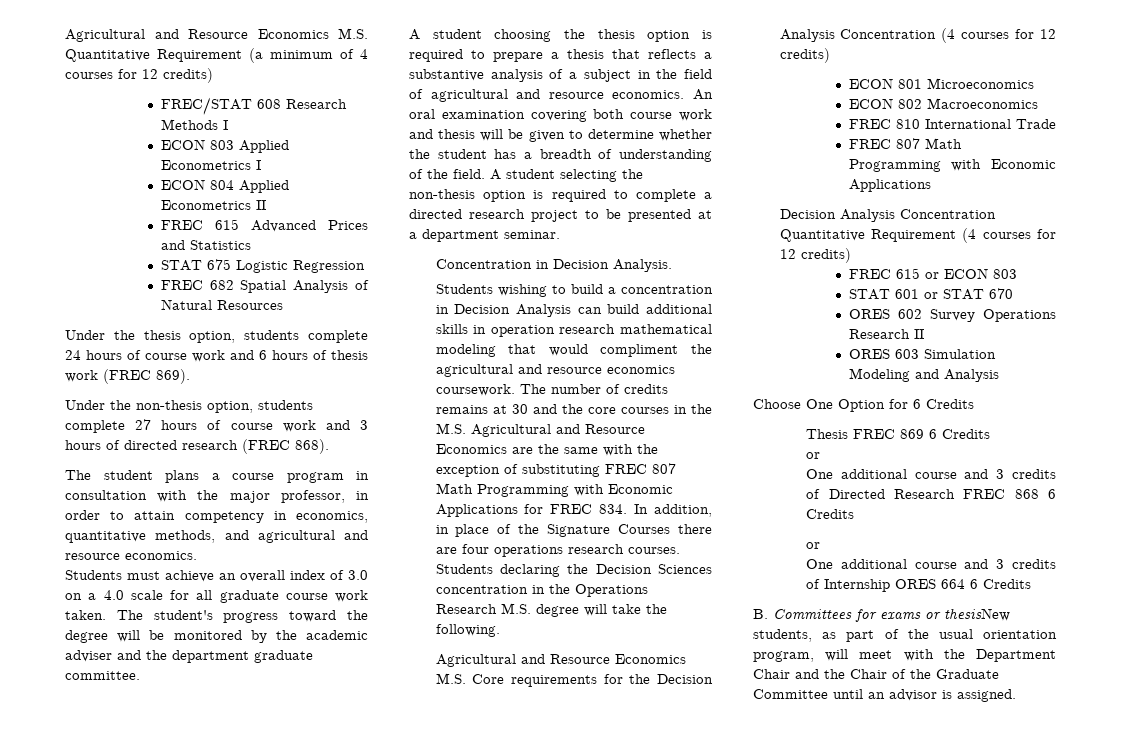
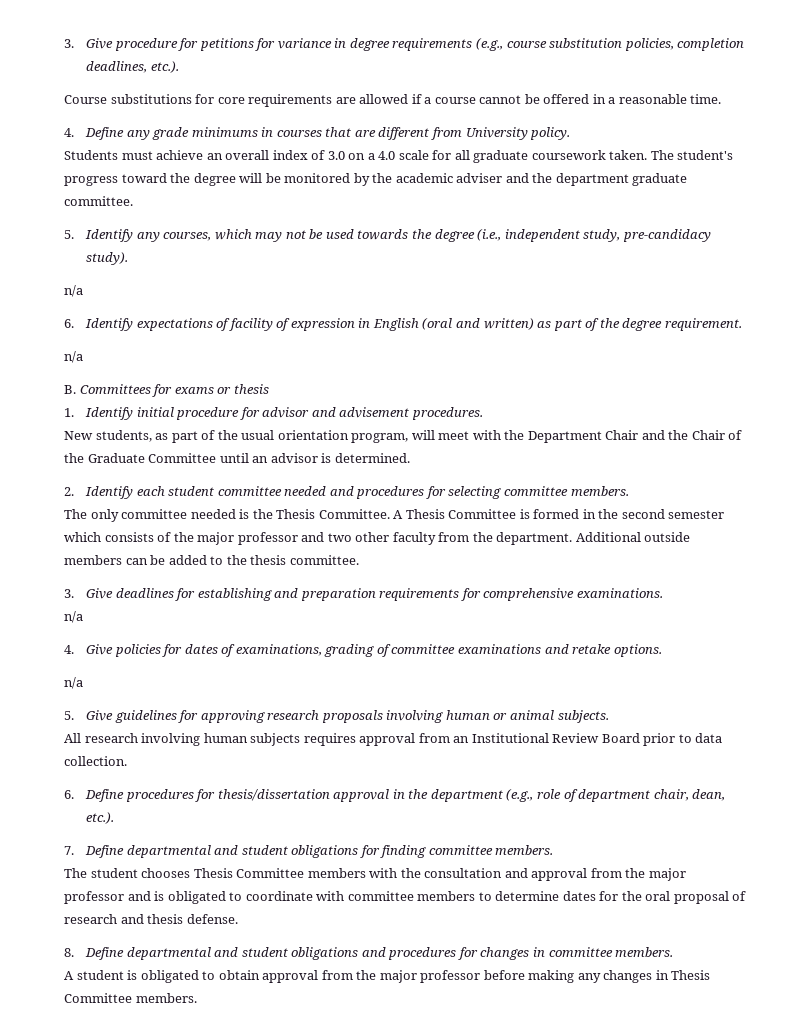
[65,28,368,42] [65,48,368,63] [65,68,213,83] [160,97,347,115] [160,119,228,130] [160,139,289,153] [160,160,261,170] [160,179,289,193] [160,200,266,210] [160,219,368,232] [160,240,251,250] [160,259,365,273] [160,280,369,293] [160,299,283,310] [65,330,368,343] [65,350,368,362] [65,369,190,384] [65,400,313,413] [65,419,368,433] [65,439,329,454] [65,470,369,483] [65,490,369,503] [65,510,368,523] [65,530,368,543] [65,551,197,560] Agricultural and Resource Economics M.S. Quantitative Requirement (a minimum of 4 courses for 12 credits) // FREC/STAT 608 Research Methods I // ECON 803 Applied Econometrics I // ECON 804 Applied Econometrics II // FREC 615 Advanced Prices and Statistics // STAT 675 Logistic Regression // FREC 682 Spatial Analysis of Natural Resources // Under the thesis option, students complete 24 hours of course work and 6 hours of thesis work (FREC 869). // Under the non-thesis option, students complete 27 hours of course work and 3 hours of directed research (FREC 868). // The student plans a course program in consultation with the major professor, in order to attain competency in economics, quantitative methods, and agricultural and resource economics. -> [64,38,745,51] [86,61,179,73] [64,94,722,107] [64,127,571,140] 3. Give procedure for petitions for variance in degree requirements (e.g., course substitution policies, completion deadlines, etc.). // Course substitutions for core requirements are allowed if a course cannot be offered in a reasonable time. // 4. Define any grade minimums in courses that are different from University policy.
[285,590,368,602] course work -> [531,150,606,160] coursework
[409,29,712,42] [409,49,712,62] [409,69,712,82] [409,89,713,102] [409,109,712,122] [409,129,712,142] [409,149,712,162] [409,169,643,182] [409,189,712,202] [409,209,712,222] [409,229,560,242] [435,259,672,272] [435,284,713,297] [435,304,712,317] [435,324,712,337] [435,344,712,357] [435,364,675,377] [435,384,668,396] [435,404,712,414] [435,423,645,437] [435,444,658,456] [435,463,676,477] [435,483,673,497] [435,504,712,517] [435,524,712,537] [435,544,680,557] [435,564,712,577] [435,584,648,597] [435,603,667,617] [435,624,500,637] [435,654,686,667] [435,673,713,687] [779,28,1056,43] [779,48,830,63] [848,78,1034,89] [848,98,1038,109] [848,119,1056,129] [848,138,962,149] [848,159,1056,172] [848,179,931,192] [779,209,996,222] [779,228,1056,243] [779,248,851,263] [848,268,1017,279] [848,288,1013,300] [848,309,1056,322] [848,329,924,339] [848,349,996,359] [848,368,999,382] [753,399,974,412] [806,429,991,439] [806,452,821,459] [806,469,1056,479] [806,489,1056,499] [806,509,855,519] [806,542,821,549] [806,559,1056,569] [806,579,1032,592] A student choosing the thesis option is required to prepare a thesis that reflects a substantive analysis of a subject in the field of agricultural and resource economics. An oral examination covering both course work and thesis will be given to determine whether the student has a breadth of understanding of the field. A student selecting the non-thesis option is required to complete a directed research project to be presented at a department seminar. // Concentration in Decision Analysis. // Students wishing to build a concentration in Decision Analysis can build additional skills in operation research mathematical modeling that would compliment the agricultural and resource economics coursework. The number of credits remains at 30 and the core courses in the M.S. Agricultural and Resource Economics are the same with the exception of substituting FREC 807 Math Programming with Economic Applications for FREC 834. In addition, in place of the Signature Courses there are four operations research courses. Students declaring the Decision Sciences concentration in the Operations Research M.S. degree will take the following. // Agricultural and Resource Economics M.S. Core requirements for the Decision Analysis Concentration (4 courses for 12 credits) // ECON 801 Microeconomics // ECON 802 Macroeconomics // FREC 810 International Trade // FREC 807 Math Programming with Economic Applications // Decision Analysis Concentration Quantitative Requirement (4 courses for 12 credits) // FREC 615 or ECON 803 // STAT 601 or STAT 670 // ORES 602 Survey Operations Research II // ORES 603 Simulation Modeling and Analysis // Choose One Option for 6 Credits // Thesis FREC 869 6 Credits // or // One additional course and 3 credits of Directed Research FREC 868 6 Credits // or // One additional course and 3 credits of Internship ORES 664 6 Credits -> [64,229,711,242] [86,252,129,265] [64,285,83,297] [64,318,742,331] [64,351,83,363] 5. Identify any courses, which may not be used towards the degree (i.e., independent study, pre-candidacy study). // n/a // 6. Identify expectations of facility of expression in English (oral and written) as part of the degree requirement. // n/a
[944,608,1010,621] thesisNew -> [233,384,269,394] [64,407,483,420] [64,431,93,440] thesis // 1. Identify initial procedure for advisor and advisement procedures. // New
[957,689,1016,702] assigned. -> [334,453,410,463] [64,486,629,499] [64,509,725,522] [64,532,691,545] [64,555,359,565] [64,588,663,601] [64,611,83,623] [64,644,662,657] [64,677,83,689] [64,710,609,723] [64,733,723,746] [64,756,127,766] [64,789,726,802] [86,812,115,824] [64,845,554,858] [64,868,686,881] [64,891,747,904] [64,914,238,924] [64,947,674,960] [64,970,711,983] [64,993,197,1003] determined. // 2. Identify each student committee needed and procedures for selecting committee members. // The only committee needed is the Thesis Committee. A Thesis Committee is formed in the second semester which consists of the major professor and two other faculty from the department. Additional outside members can be added to the thesis committee. // 3. Give deadlines for establishing and preparation requirements for comprehensive examinations. // n/a // 4. Give policies for dates of examinations, grading of committee examinations and retake options. // n/a // 5. Give guidelines for approving research proposals involving human or animal subjects. // All research involving human subjects requires approval from an Institutional Review Board prior to data collection. // 6. Define procedures for thesis/dissertation approval in the department (e.g., role of department chair, dean, etc.). // 7. Define departmental and student obligations for finding committee members. // The student chooses Thesis Committee members with the consultation and approval from the major professor and is obligated to coordinate with committee members to determine dates for the oral proposal of research and thesis defense. // 8. Define departmental and student obligations and procedures for changes in committee members. // A student is obligated to obtain approval from the major professor before making any changes in Thesis Committee members.

